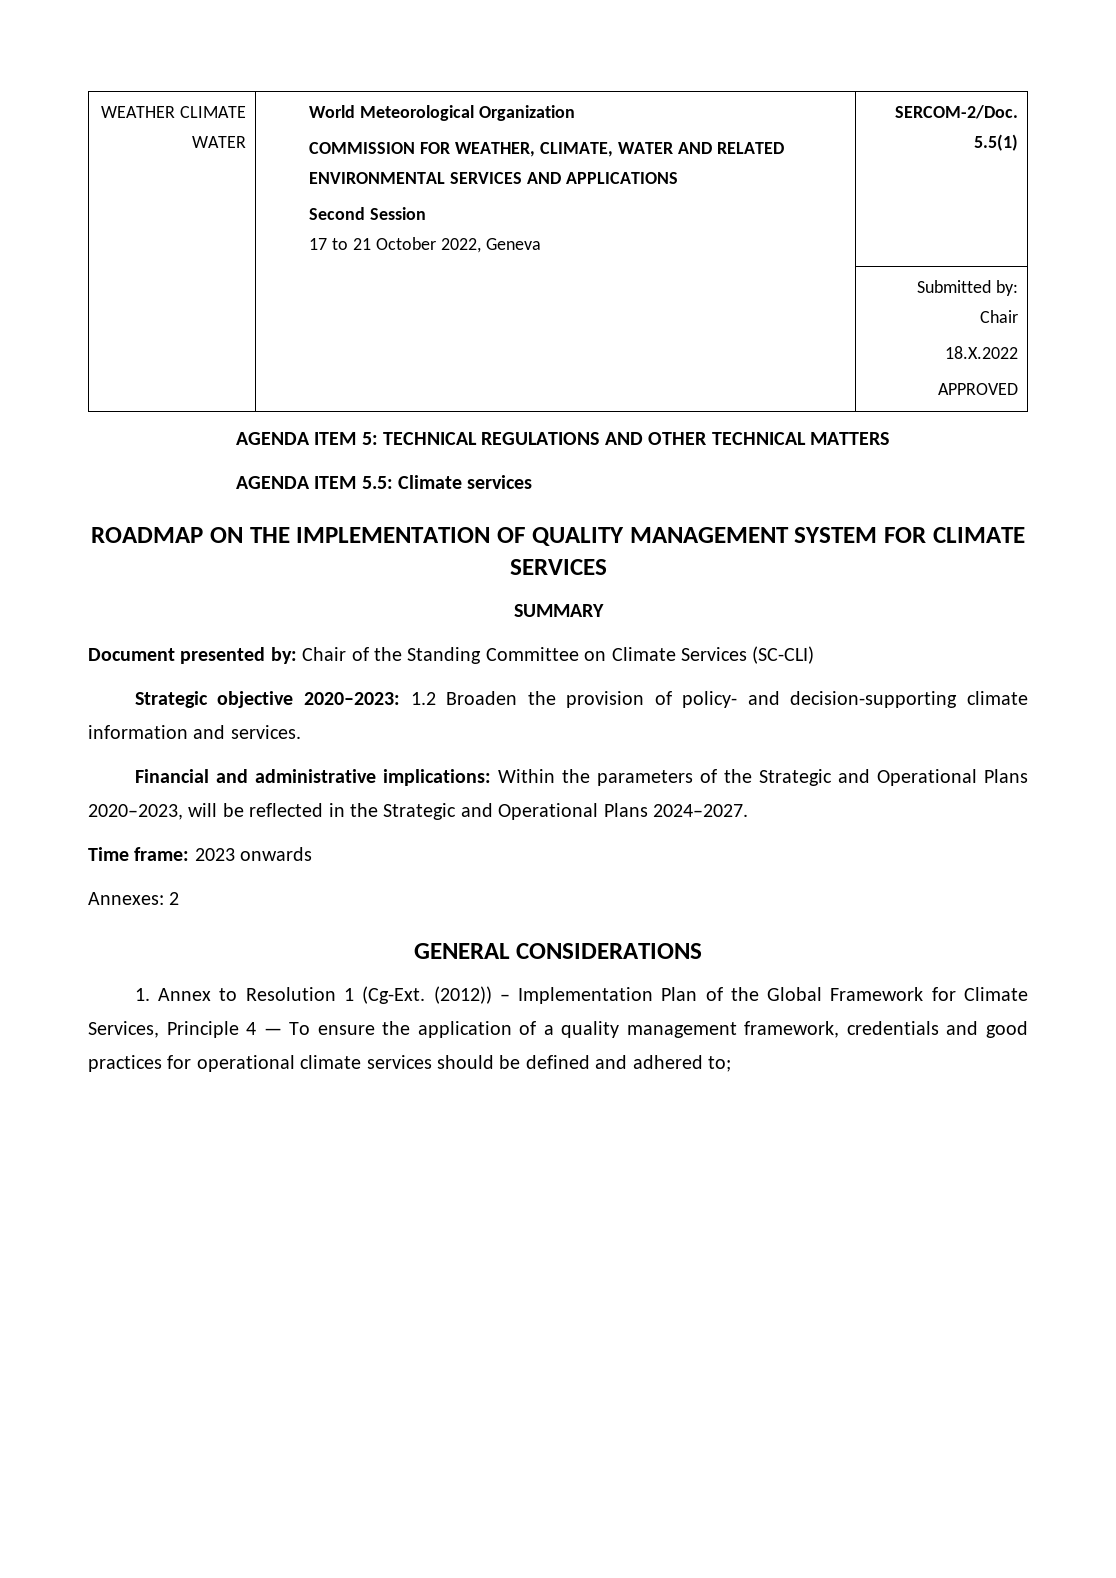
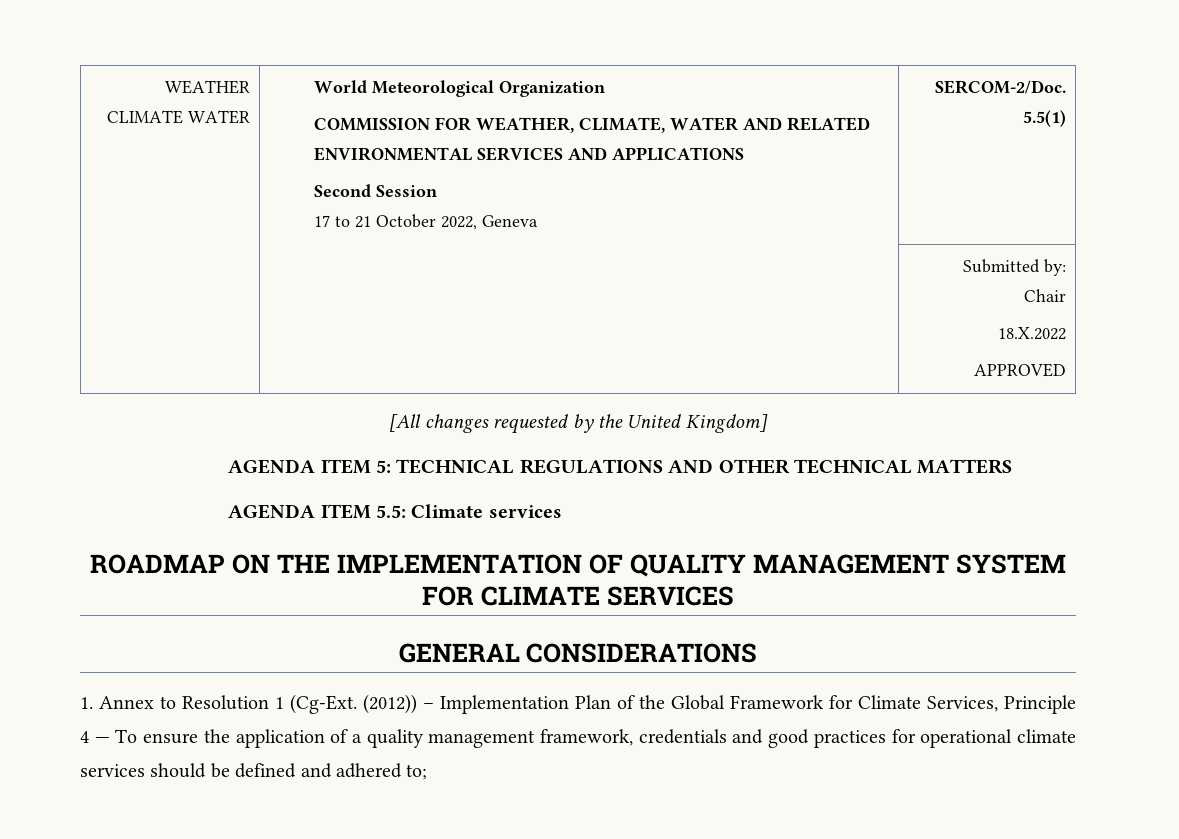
(1018, 389) none -> [389,414,768,434] // [All changes requested by the United Kingdom]
[513,604,604,617] [88,646,815,664] [134,691,1028,708] [88,725,301,739] [134,769,1028,786] [88,803,748,820] [88,847,313,861] [88,892,180,905] // SUMMARY // Document presented by: Chair of the Standing Committee on Climate Services (SC-CLI) // Strategic objective 2020–2023: 1.2 Broaden the provision of policy- and decision-supporting climate information and services. // Financial and administrative implications: Within the parameters of the Strategic and Operational Plans 2020–2023, will be reflected in the Strategic and Operational Plans 2024–2027. // Time frame: 2023 onwards // Annexes: 2 -> (734, 596) none

